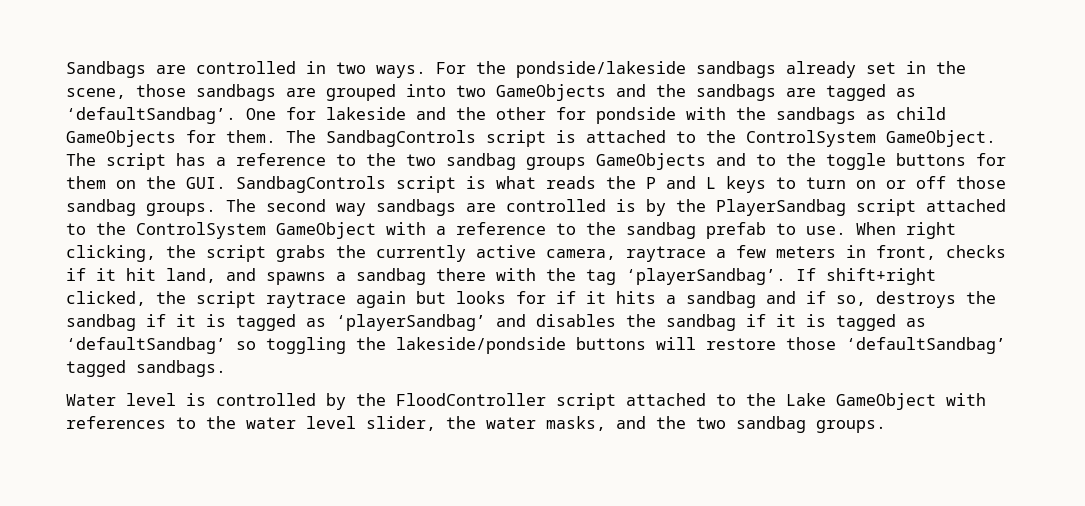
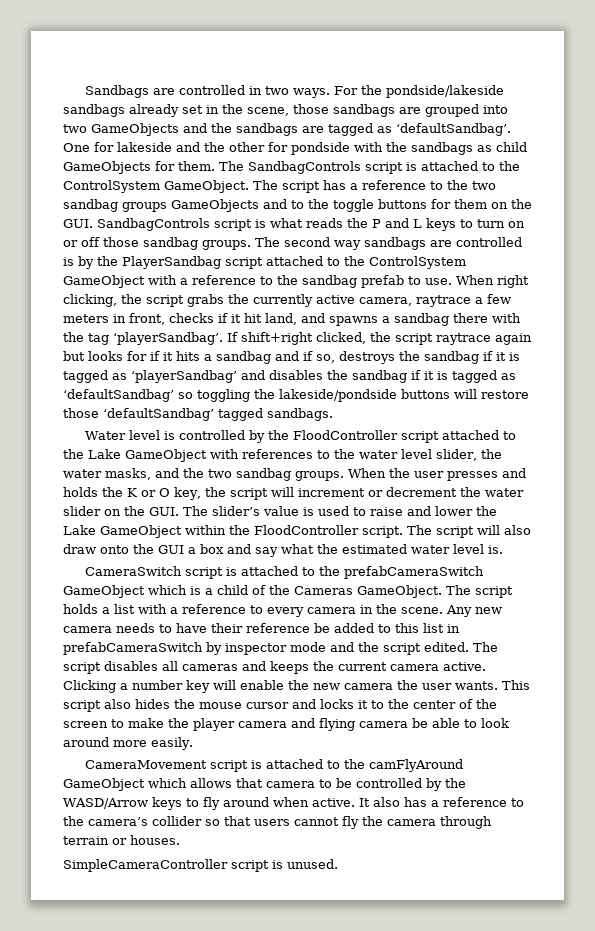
(886, 426) none -> [348,468,526,481] [63,487,524,500] [63,506,497,516] [63,525,531,538] [63,544,503,557] [85,566,485,579] [63,585,513,598] [63,604,502,617] [63,623,460,633] [63,642,498,655] [63,661,486,674] [63,680,530,693] [63,699,497,712] [63,718,509,731] [63,737,193,750] [85,759,464,772] [63,778,466,791] [63,797,524,810] [63,816,492,829] [63,835,180,845] [63,859,338,872] When the user presses and holds the K or O key, the script will increment or decrement the water slider on the GUI. The slider’s value is used to raise and lower the Lake GameObject within the FloodController script. The script will also draw onto the GUI a box and say what the estimated water level is. // CameraSwitch script is attached to the prefabCameraSwitch GameObject which is a child of the Cameras GameObject. The script holds a list with a reference to every camera in the scene. Any new camera needs to have their reference be added to this list in prefabCameraSwitch by inspector mode and the script edited. The script disables all cameras and keeps the current camera active. Clicking a number key will enable the new camera the user wants. This script also hides the mouse cursor and locks it to the center of the screen to make the player camera and flying camera be able to look around more easily. // CameraMovement script is attached to the camFlyAround GameObject which allows that camera to be controlled by the WASD/Arrow keys to fly around when active. It also has a reference to the camera’s collider so that users cannot fly the camera through terrain or houses. // SimpleCameraController script is unused.

